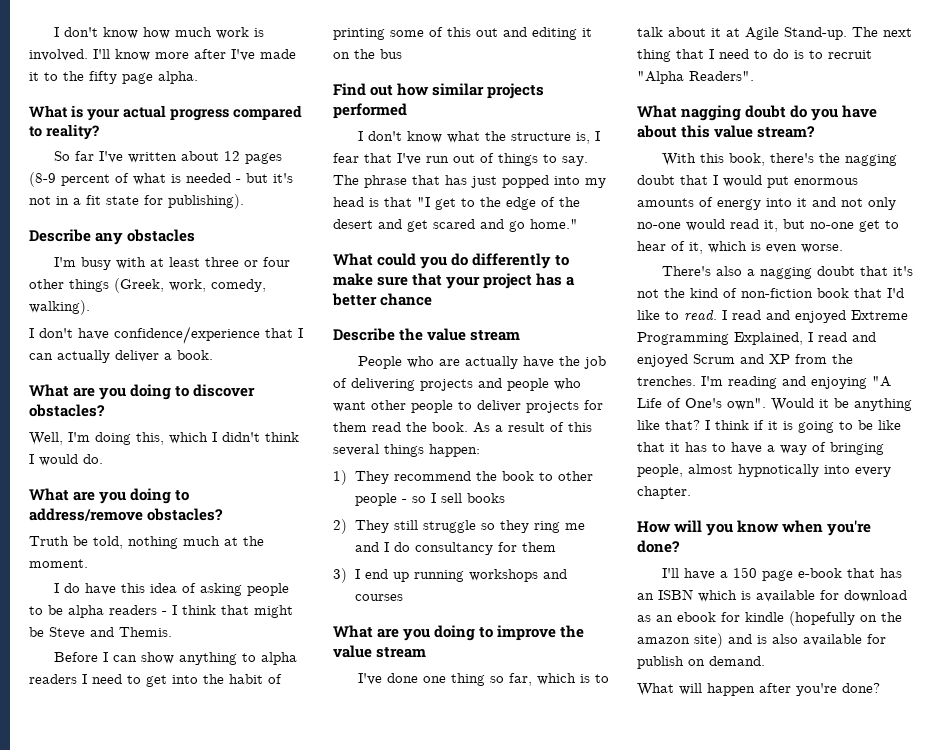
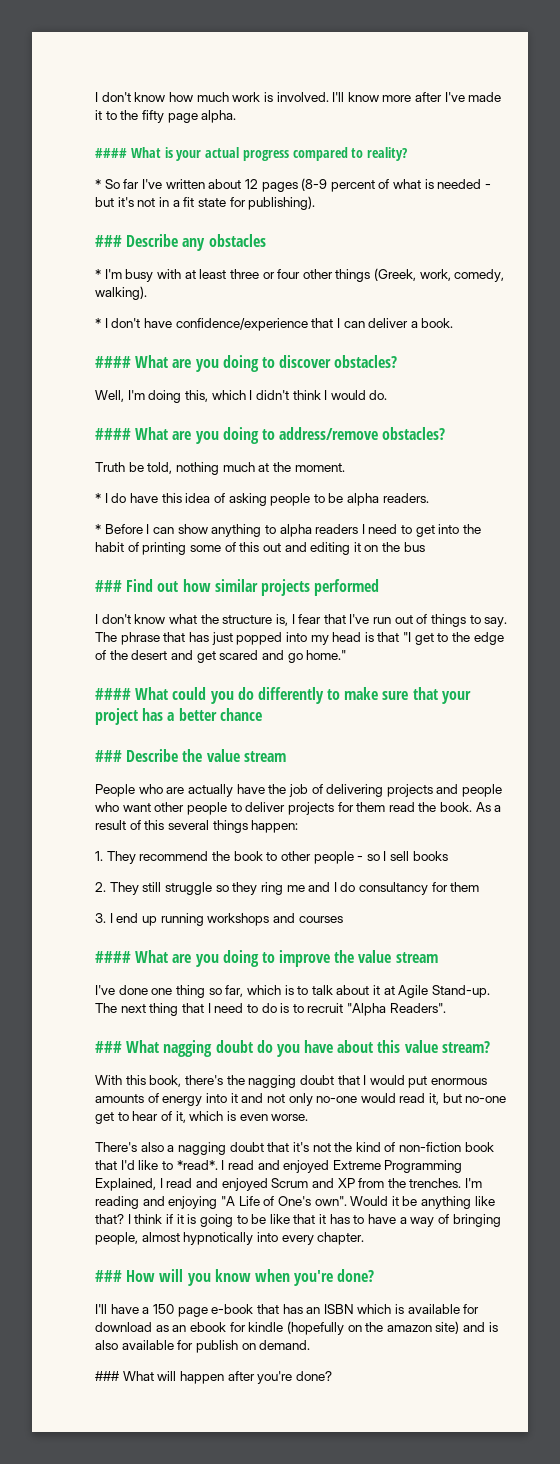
(198, 77) none -> [95,148,127,158] ####
(99, 132) none -> [95,179,101,189] *
(244, 201) none -> [95,235,122,247] ###
(196, 235) none -> [95,269,101,279] *
(90, 307) none -> [95,318,101,328] *
[57,350,110,363] actually -> (365, 324) none
(213, 355) none -> [95,356,131,368] ####
(103, 459) none -> [95,428,131,440] ####
(88, 563) none -> [95,493,101,503] *
[109,605,293,618] [29,627,172,639] readers - I think that might be Steve and Themis. // -> [382,493,429,503] [95,524,101,534] readers. // *
(402, 54) none -> [95,580,122,592] ###
(578, 224) none -> [95,688,131,700] ####
(433, 299) none -> [95,750,122,762] ###
[333,470,347,485] 1) -> [95,851,103,861] 1.
[333,519,347,534] 2) -> [95,882,106,892] 2.
[333,568,347,583] 3) -> [95,913,106,923] 3.
(403, 597) none -> [95,951,131,963] ####
(754, 76) none -> [95,1041,122,1053] ###
[684,309,717,320] read. -> [176,1160,218,1170] *read*.
(691, 492) none -> [95,1270,122,1282] ###
(765, 661) none -> [95,1371,120,1381] ###

